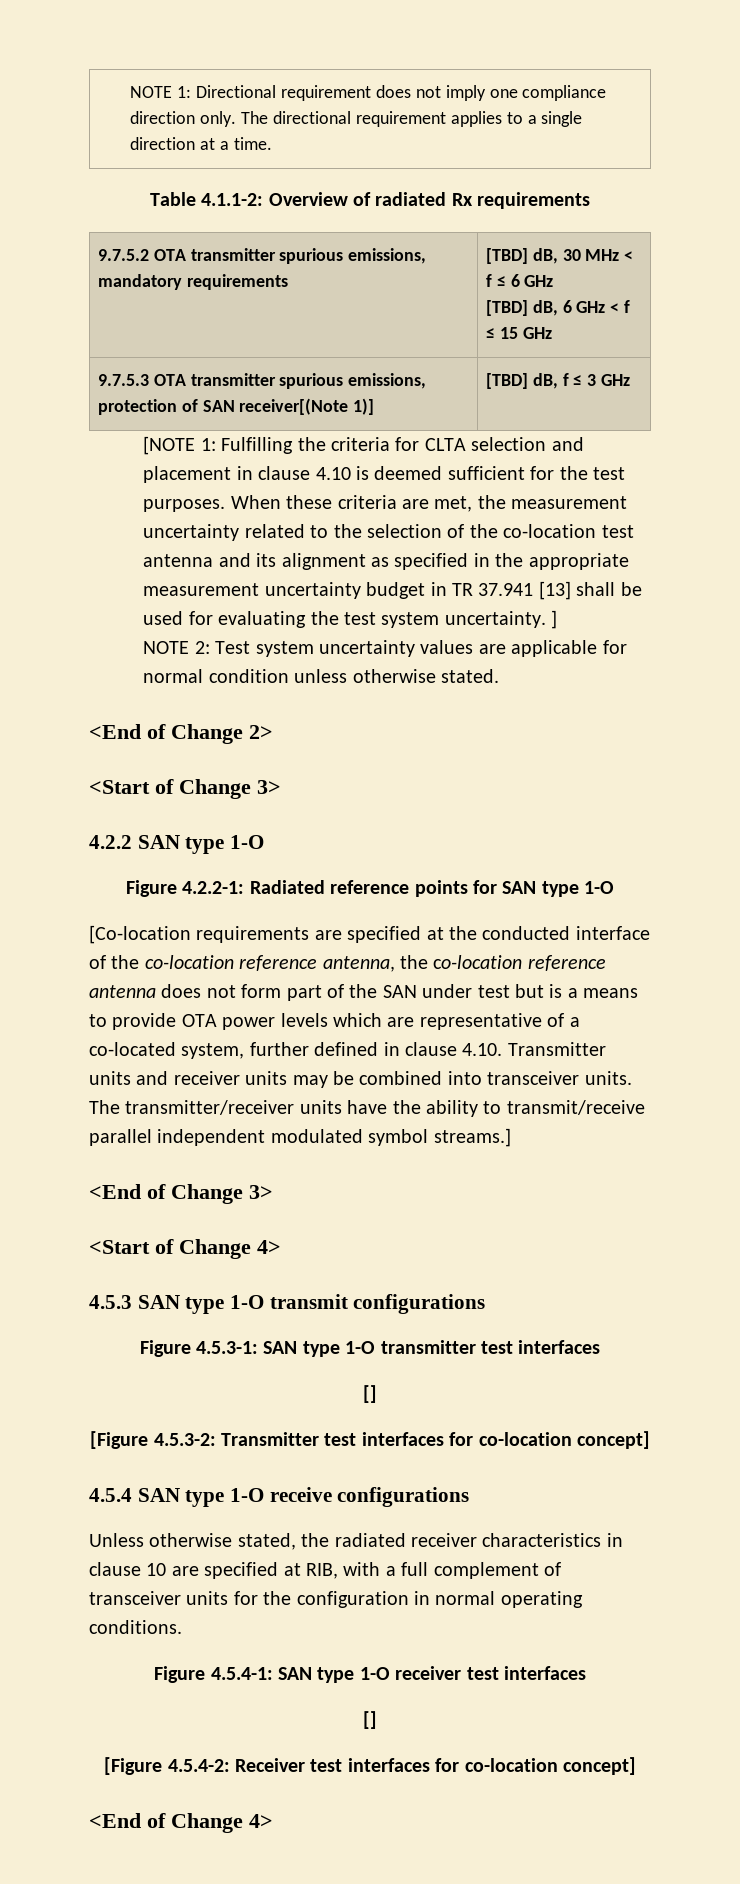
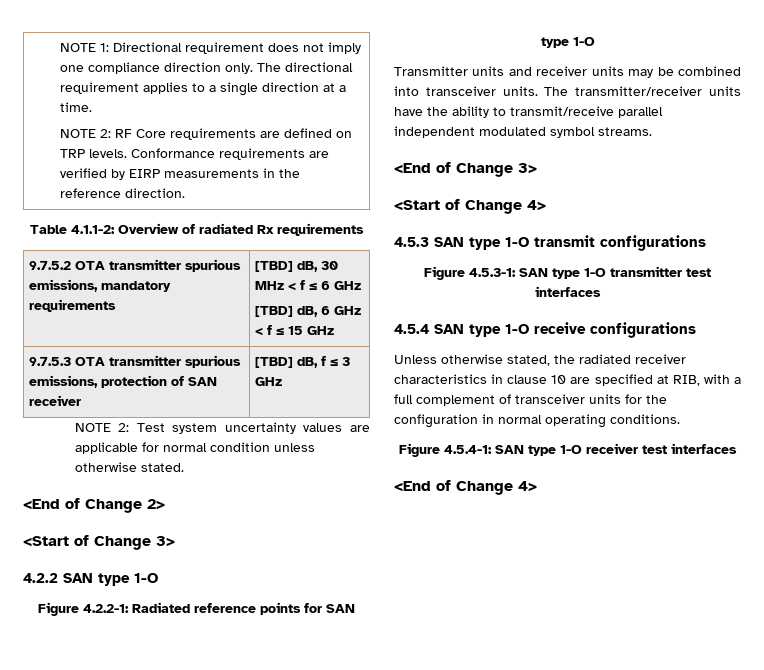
(273, 143) none -> [59,128,352,140] [59,148,329,160] [59,168,300,180] [59,188,185,198] // NOTE 2: RF Core requirements are defined on TRP levels. Conformance requirements are verified by EIRP measurements in the reference direction.
[239,398,375,415] receiver[(Note 1)] -> [28,395,81,406] receiver
[143,436,584,455] [143,466,625,483] [143,495,628,512] [143,524,634,541] [143,553,629,570] [143,581,642,600] [143,610,558,629] // [NOTE 1: Fulfilling the criteria for CLTA selection and placement in clause 4.10 is deemed sufficient for the test purposes. When these criteria are met, the measurement uncertainty related to the selection of the co-location test antenna and its alignment as specified in the appropriate measurement uncertainty budget in TR 37.941 [13] shall be used for evaluating the test system uncertainty. ] -> (282, 381) none
[89,925,650,944] [89,955,606,972] [89,984,639,1001] [89,1013,580,1030] [89,1042,503,1059] [Co-location requirements are specified at the conducted interface of the co-location reference antenna, the co-location reference antenna does not form part of the SAN under test but is a means to provide OTA power levels which are representative of a co-located system, further defined in clause 4.10. -> (595, 41) none
[433,1128,511,1147] streams.] -> [598,127,652,136] streams.
[363,1385,377,1403] [90,1431,650,1449] // [] // [Figure 4.5.3-2: Transmitter test interfaces for co-location concept] -> (601, 291) none
[363,1711,377,1729] [104,1757,636,1775] // [] // [Figure 4.5.4-2: Receiver test interfaces for co-location concept] -> (737, 448) none

